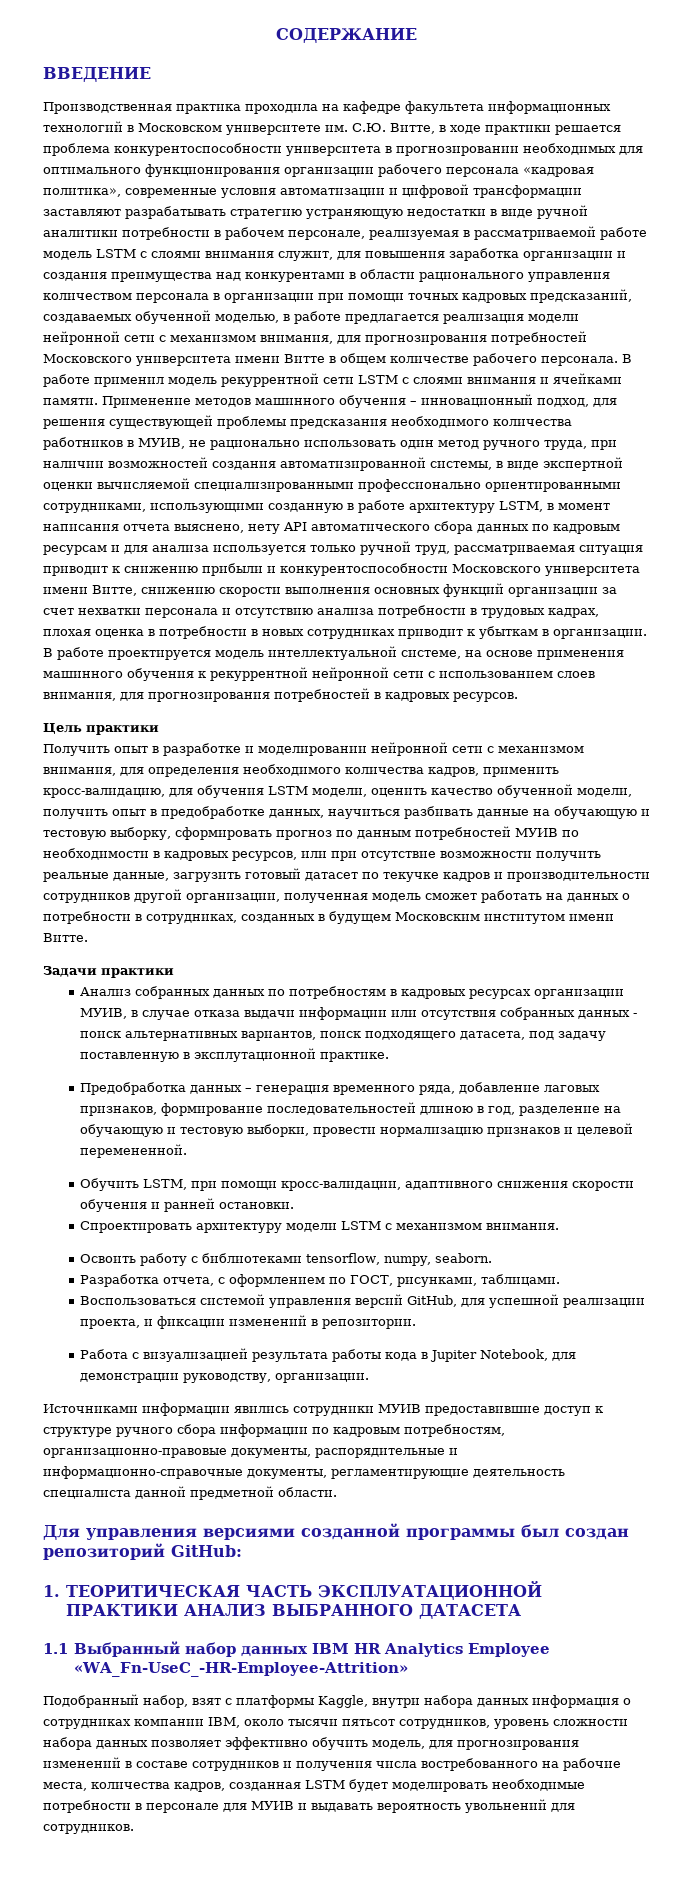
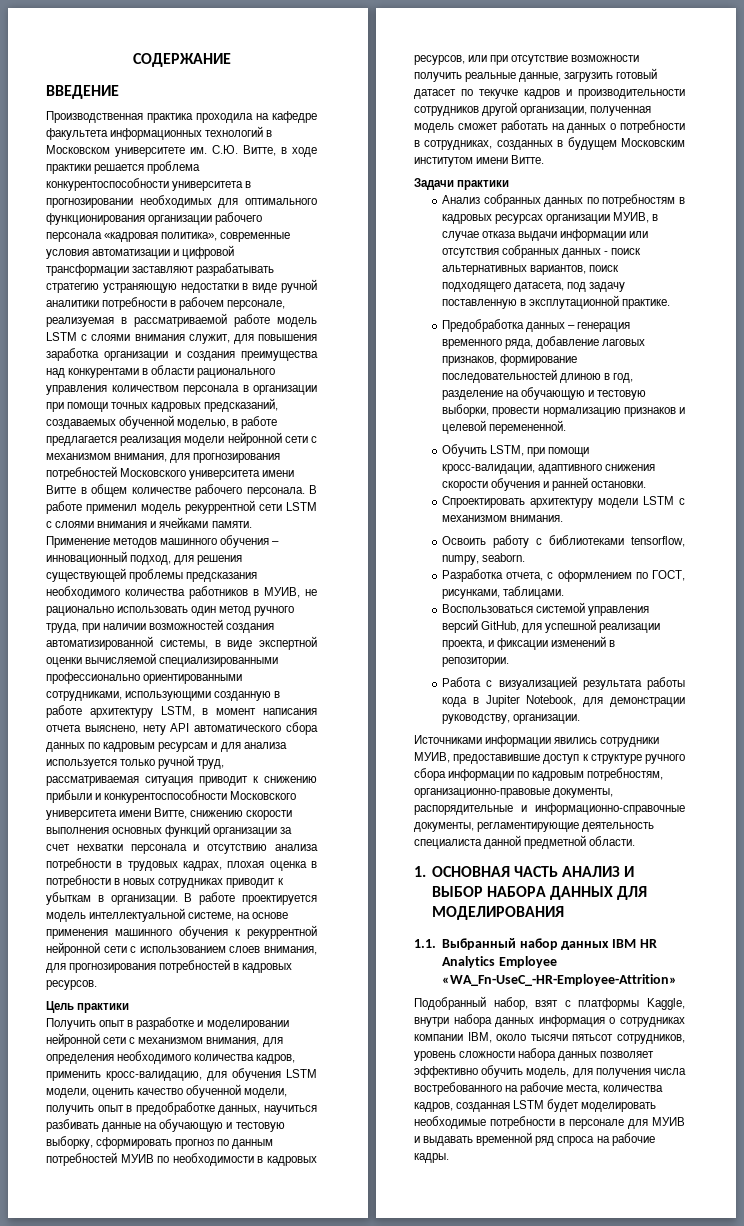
[378,1404,421,1413] МУИВ -> [414,752,450,763] МУИВ,
[43,1523,629,1540] [43,1543,242,1560] [43,1581,543,1600] [66,1604,522,1619] [43,1643,68,1654] Для управления версиями созданной программы был создан репозиторий GitHub: // 1. ТЕОРИТИЧЕСКАЯ ЧАСТЬ ЭКСПЛУАТАЦИОННОЙ ПРАКТИКИ АНАЛИЗ ВЫБРАННОГО ДАТАСЕТА // 1.1 -> [414,866,635,877] [431,886,648,900] [431,906,564,920] [414,939,436,948] 1. ОСНОВНАЯ ЧАСТЬ АНАЛИЗ И ВЫБОР НАБОРА ДАННЫХ ДЛЯ МОДЕЛИРОВАНИЯ // 1.1.
[457,1740,579,1750] [43,1757,292,1771] прогнозирования изменений в составе сотрудников и -> (593, 1073) none
[377,1799,575,1813] [43,1824,134,1834] вероятность увольнений для сотрудников. -> [476,1132,655,1146] [414,1153,449,1163] временной ряд спроса на рабочие кадры.

